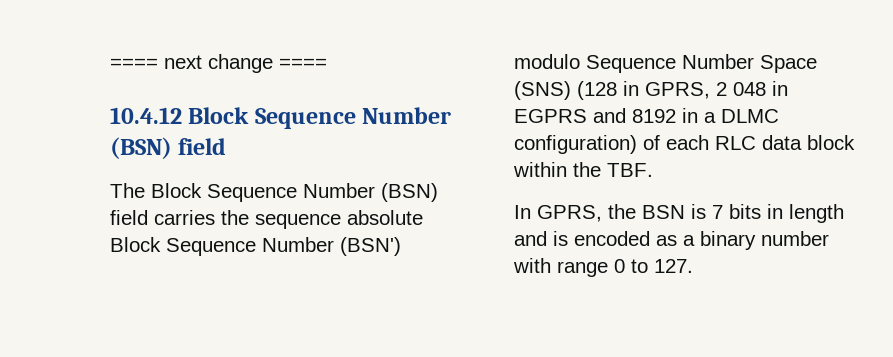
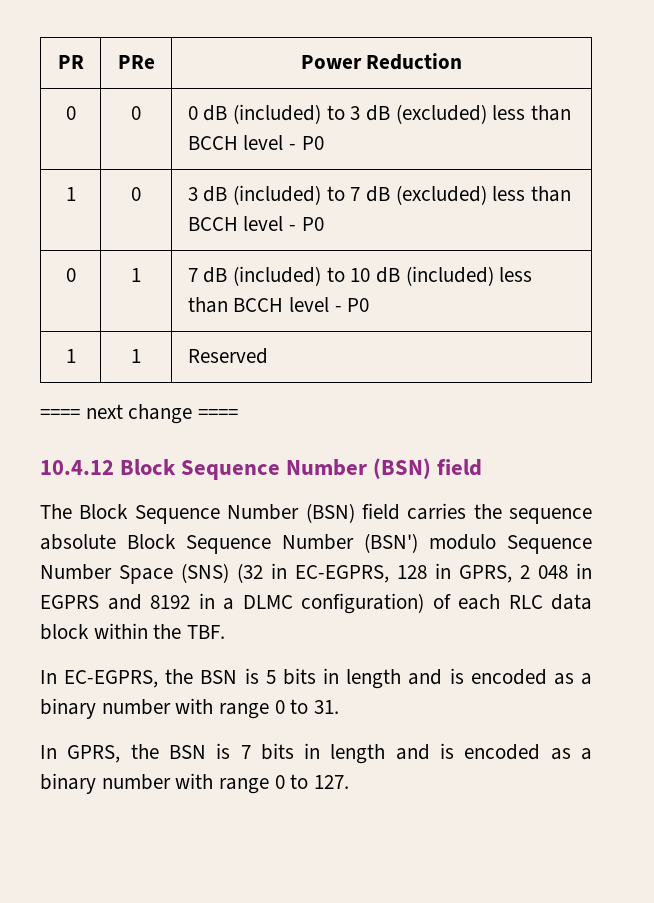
(110, 63) none -> [57,55,84,69] [117,55,155,69] [300,53,463,70] [65,106,76,120] [131,106,141,120] [187,104,572,124] [187,135,324,150] [65,187,76,201] [131,187,141,201] [187,185,572,205] [187,216,324,231] [65,268,76,282] [131,268,141,282] [187,266,533,286] [187,297,370,313] [65,349,76,363] [131,349,141,363] [187,348,268,364] PR | PRe | Power Reduction // 0 | 0 | 0 dB (included) to 3 dB (excluded) less than BCCH level - P0 // 1 | 0 | 3 dB (included) to 7 dB (excluded) less than BCCH level - P0 // 0 | 1 | 7 dB (included) to 10 dB (included) less than BCCH level - P0 // 1 | 1 | Reserved //
[577,81,617,100] (128 -> [237,563,427,583] (32 in EC-EGPRS, 128
(653, 170) none -> [40,668,592,689] [40,698,340,719] // In EC-EGPRS, the BSN is 5 bits in length and is encoded as a binary number with range 0 to 31.

